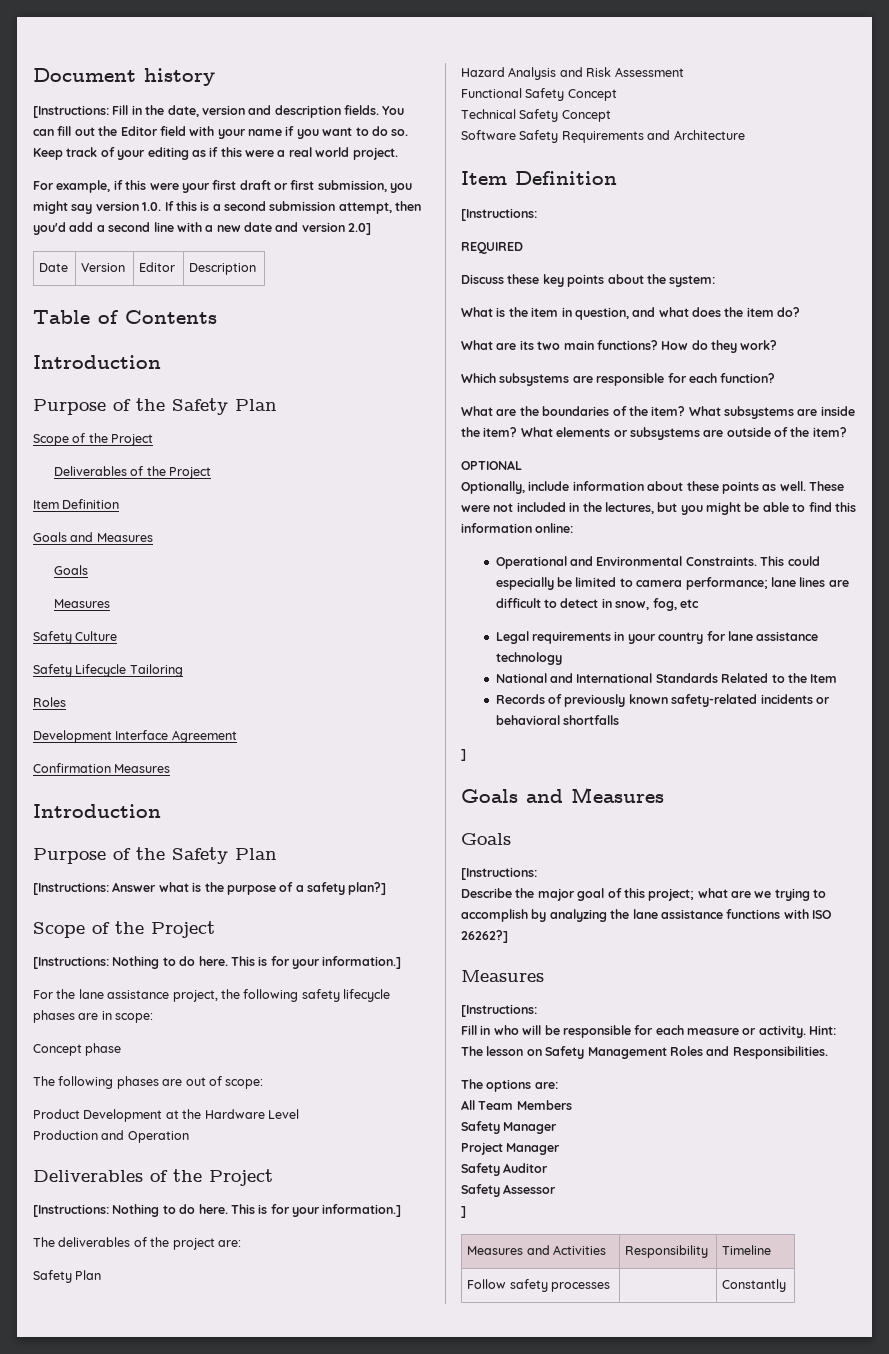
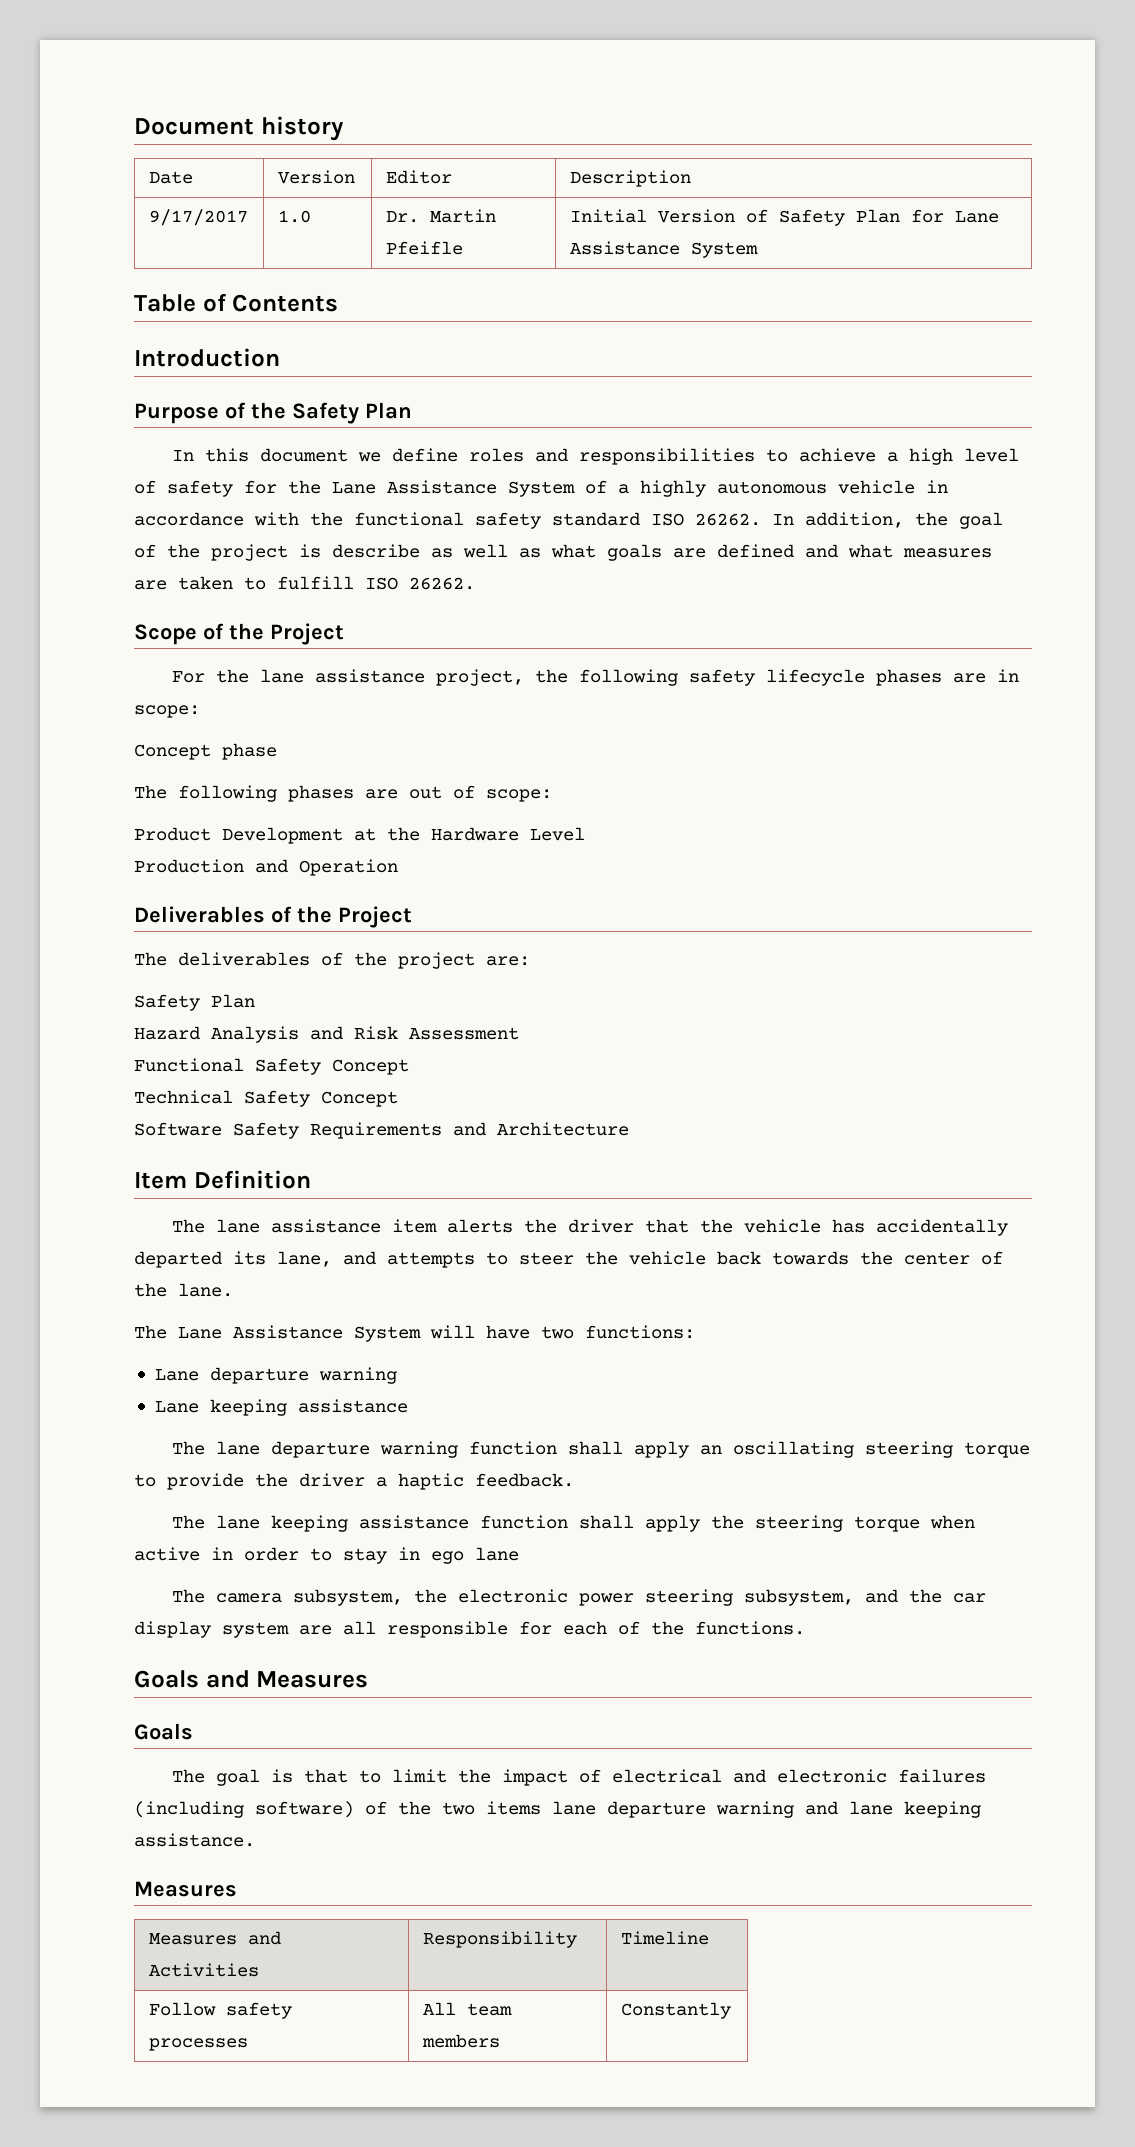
[33,105,405,118] [33,126,409,139] [33,147,398,160] [33,180,413,193] [33,201,422,214] [33,222,372,235] [39,263,69,272] [81,263,126,272] [139,262,176,272] [189,263,257,275] // [Instructions: Fill in the date, version and description fields. You can fill out the Editor field with your name if you want to do so. Keep track of your editing as if this were a real world project. // For example, if this were your first draft or first submission, you might say version 1.0. If this is a second submission attempt, then you'd add a second line with a new date and version 2.0] // Date | Version | Editor | Description -> [148,171,193,184] [277,170,355,184] [385,170,452,184] [569,170,691,187] [148,209,248,226] [277,210,311,223] [385,209,496,223] [385,241,463,255] [569,209,999,226] [569,241,758,258] // Date | Version | Editor | Description // 9/17/2017 | 1.0 | Dr. Martin Pfeifle | Initial Version of Safety Plan for Lane Assistance System
[33,433,154,446] [53,466,212,479] [33,499,120,509] [33,532,153,542] [53,565,88,575] [53,599,110,608] [33,631,118,644] [33,664,183,677] [33,697,66,707] [33,730,237,743] [33,763,171,773] [33,804,161,818] [33,847,277,864] [33,882,387,895] [33,921,215,938] [33,956,402,969] Scope of the Project // Deliverables of the Project // Item Definition // Goals and Measures // Goals // Measures // Safety Culture // Safety Lifecycle Tailoring // Roles // Development Interface Agreement // Confirmation Measures // Introduction // Purpose of the Safety Plan // [Instructions: Answer what is the purpose of a safety plan?] // Scope of the Project // [Instructions: Nothing to do here. This is for your information.] -> [171,448,1019,465] [134,480,948,497] [134,512,1003,529] [134,544,992,561] [134,576,475,590] [134,623,344,645] In this document we define roles and responsibilities to achieve a high level of safety for the Lane Assistance System of a highly autonomous vehicle in accordance with the functional safety standard ISO 26262. In addition, the goal of the project is describe as well as what goals are defined and what measures are taken to fulfill ISO 26262. // Scope of the Project
[33,1204,402,1217] // [Instructions: Nothing to do here. This is for your information.] -> (412, 917) none
[461,208,537,221] [461,242,523,254] [461,274,716,287] [461,307,801,320] [461,340,778,353] [461,373,776,386] [461,406,855,419] [461,427,847,440] [461,460,522,470] [461,481,844,494] [461,502,856,515] [461,523,574,533] [495,556,820,569] [495,577,849,590] [495,598,699,611] [495,631,819,644] [495,652,562,665] [495,673,838,683] [495,694,830,707] [495,715,620,725] [461,749,466,761] [461,787,664,803] [461,833,511,845] [461,867,537,880] [461,888,827,901] [461,909,831,922] [461,930,508,943] [461,970,544,982] [461,1004,537,1017] [461,1025,837,1038] [461,1046,828,1059] [461,1079,558,1092] [461,1100,572,1110] [461,1121,558,1134] [461,1142,561,1155] [461,1163,549,1176] [461,1184,557,1197] [461,1206,466,1218] [Instructions: // REQUIRED // Discuss these key points about the system: // What is the item in question, and what does the item do? // What are its two main functions? How do they work? // Which subsystems are responsible for each function? // What are the boundaries of the item? What subsystems are inside the item? What elements or subsystems are outside of the item? // OPTIONAL // Optionally, include information about these points as well. These were not included in the lectures, but you might be able to find this information online: // Operational and Environmental Constraints. This could especially be limited to camera performance; lane lines are difficult to detect in snow, fog, etc // Legal requirements in your country for lane assistance technology // National and International Standards Related to the Item // Records of previously known safety-related incidents or behavioral shortfalls // ] // Goals and Measures // Goals // [Instructions: // Describe the major goal of this project; what are we trying to accomplish by analyzing the lane assistance functions with ISO 26262?] // Measures // [Instructions: // Fill in who will be responsible for each measure or activity. Hint: The lesson on Safety Management Roles and Responsibilities. // The options are: // All Team Members // Safety Manager // Project Manager // Safety Auditor // Safety Assessor // ] -> [171,1219,1008,1236] [134,1251,1003,1268] [134,1283,233,1297] [134,1325,695,1342] [154,1367,397,1384] [154,1399,408,1416] [171,1441,1030,1458] [134,1473,574,1490] [171,1515,975,1532] [134,1547,519,1564] [171,1589,986,1606] [134,1621,805,1638] [134,1670,369,1688] [134,1723,193,1740] [171,1769,986,1786] [134,1801,981,1818] [134,1833,255,1847] [134,1881,237,1897] The lane assistance item alerts the driver that the vehicle has accidentally departed its lane, and attempts to steer the vehicle back towards the center of the lane. // The Lane Assistance System will have two functions: // Lane departure warning // Lane keeping assistance // The lane departure warning function shall apply an oscillating steering torque to provide the driver a haptic feedback. // The lane keeping assistance function shall apply the steering torque when active in order to stay in ego lane // The camera subsystem, the electronic power steering subsystem, and the car display system are all responsible for each of the functions. // Goals and Measures // Goals // The goal is that to limit the impact of electrical and electronic failures (including software) of the two items lane departure warning and lane keeping assistance. // Measures
(611, 1287) none -> [422,2002,512,2016] [421,2034,500,2048] All team members

